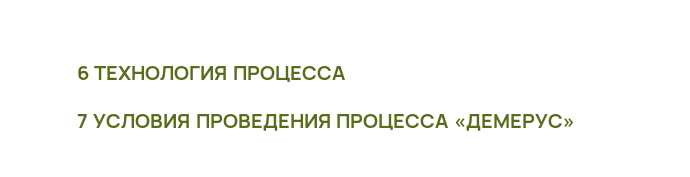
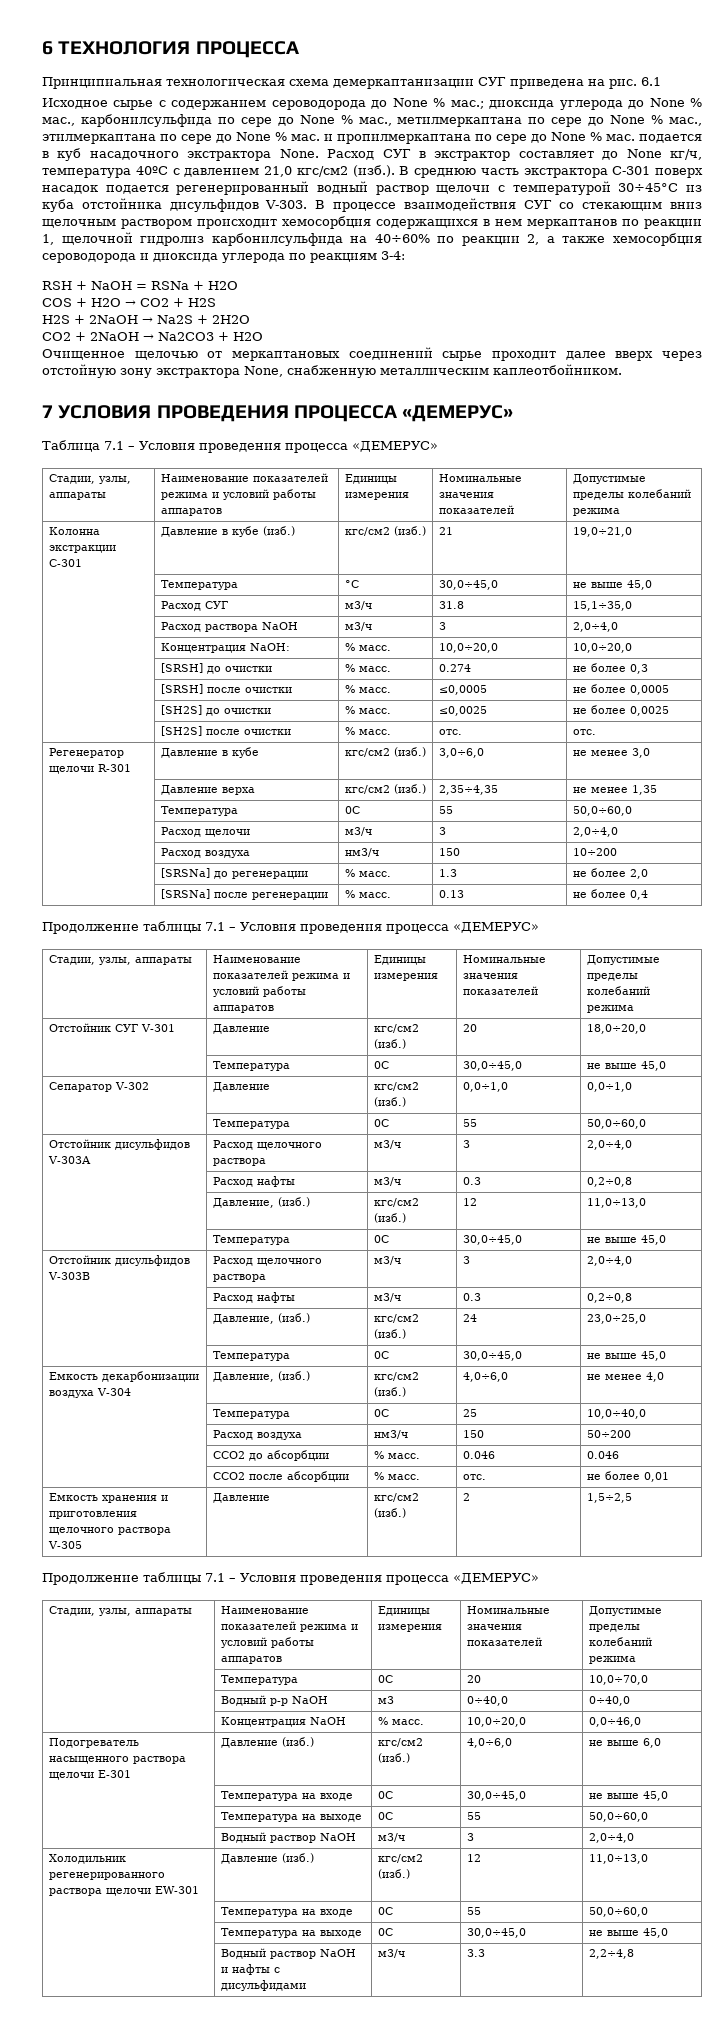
(346, 74) none -> [42,77,661,89] [42,98,702,110] [42,114,703,127] [42,132,702,144] [42,148,702,161] [42,165,703,178] [42,181,702,195] [42,198,703,212] [42,216,702,229] [42,232,702,246] [42,251,405,263] [42,281,238,290] [42,298,216,307] [42,315,250,324] [42,332,263,341] [42,347,702,361] [42,364,622,378] // Принципиальная технологическая схема демеркаптанизации СУГ приведена на рис. 6.1 // Исходное сырье с содержанием сероводорода до None % мас.; диоксида углерода до None % мас., карбонилсульфида по сере до None % мас., метилмеркаптана по сере до None % мас., этилмеркаптана по сере до None % мас. и пропилмеркаптана по сере до None % мас. подается в куб насадочного экстрактора None. Расход СУГ в экстрактор составляет до None кг/ч, температура 40ºС с давлением 21,0 кгс/см2 (изб.). В среднюю часть экстрактора С-301 поверх насадок подается регенерированный водный раствор щелочи с температурой 30÷45°С из куба отстойника дисульфидов V-303. В процессе взаимодействия СУГ со стекающим вниз щелочным раствором происходит хемосорбция содержащихся в нем меркаптанов по реакции 1, щелочной гидролиз карбонилсульфида на 40÷60% по реакции 2, а также хемосорбция сероводорода и диоксида углерода по реакциям 3-4: // RSH + NaOH = RSNa + H2O // COS + H2O → CO2 + H2S // H2S + 2NaOH → Na2S + 2H2O // CO2 + 2NaOH → Na2CO3 + H2O // Очищенное щелочью от меркаптановых соединений сырье проходит далее вверх через отстойную зону экстрактора None, снабженную металлическим каплеотбойником.
(575, 122) none -> [42,440,438,453] [48,474,131,484] [48,492,106,500] [160,473,328,482] [160,489,316,500] [160,508,222,516] [344,474,397,484] [344,492,409,500] [438,474,522,482] [438,492,494,498] [438,505,514,514] [572,474,646,484] [572,489,691,500] [572,508,620,516] [48,527,100,535] [48,545,116,553] [48,559,82,567] [160,526,295,537] [344,526,426,536] [438,527,453,535] [572,527,632,537] [160,580,238,590] [344,580,359,588] [438,580,498,590] [572,580,652,590] [160,601,228,611] [344,601,372,610] [438,601,464,609] [572,601,632,611] [160,622,298,632] [344,622,372,631] [438,622,446,630] [572,622,618,632] [160,643,290,653] [344,643,391,651] [438,643,498,653] [572,643,632,653] [160,663,272,674] [344,664,391,672] [438,664,471,672] [572,663,648,674] [160,684,292,694] [344,685,391,693] [438,685,487,695] [572,684,669,695] [160,705,271,716] [344,706,391,714] [438,706,487,716] [572,705,669,716] [160,726,291,736] [344,727,391,735] [438,729,462,735] [572,729,596,735] [48,748,124,758] [48,764,131,774] [160,747,259,758] [344,747,426,757] [438,748,484,758] [572,748,650,758] [160,785,255,795] [344,784,426,794] [438,785,498,795] [572,785,657,795] [160,806,238,816] [344,806,360,814] [438,806,453,814] [572,806,632,816] [160,827,250,837] [344,827,372,836] [438,827,446,835] [572,827,618,837] [160,848,250,858] [344,848,379,857] [438,848,460,856] [572,848,617,856] [160,868,308,879] [344,869,391,877] [438,869,457,877] [572,868,648,879] [160,889,328,900] [344,890,391,898] [438,890,464,898] [572,889,648,900] [42,921,539,934] [48,955,192,965] [212,955,301,963] [212,970,350,981] [212,986,306,997] [212,1005,274,1013] [373,955,426,965] [373,973,438,981] [462,955,546,963] [462,973,518,979] [462,986,538,995] [586,955,660,965] [586,973,638,981] [586,986,650,995] [586,1005,634,1013] [48,1023,175,1032] [212,1024,270,1034] [373,1024,419,1033] [373,1039,406,1049] [462,1024,477,1032] [586,1024,646,1034] [212,1061,290,1071] [373,1061,389,1069] [462,1061,522,1071] [586,1061,666,1071] [48,1082,149,1092] [212,1082,270,1092] [373,1082,419,1091] [373,1097,406,1107] [462,1082,508,1092] [586,1082,632,1092] [212,1119,290,1129] [373,1119,389,1127] [462,1119,477,1127] [586,1119,646,1129] [48,1139,190,1150] [47,1156,91,1164] [212,1140,322,1150] [212,1158,266,1166] [373,1140,401,1149] [462,1140,470,1148] [586,1140,632,1150] [212,1176,295,1187] [373,1177,401,1186] [462,1177,481,1185] [586,1177,632,1187] [212,1197,310,1208] [373,1198,419,1207] [373,1213,406,1223] [462,1198,477,1206] [586,1198,646,1208] [212,1235,290,1245] [373,1235,389,1243] [462,1235,522,1245] [586,1235,666,1245] [48,1255,190,1266] [47,1272,90,1280] [212,1256,322,1266] [212,1274,266,1282] [373,1256,401,1265] [462,1256,470,1264] [586,1256,632,1266] [212,1292,295,1303] [373,1293,401,1302] [462,1293,481,1301] [586,1293,632,1303] [212,1313,310,1324] [373,1314,419,1323] [373,1329,406,1339] [462,1314,477,1322] [586,1314,646,1324] [212,1351,290,1361] [373,1351,389,1359] [462,1351,522,1361] [586,1351,666,1361] [48,1371,199,1382] [48,1388,131,1398] [212,1371,310,1382] [373,1372,419,1381] [373,1387,406,1397] [462,1372,508,1382] [586,1372,664,1382] [212,1409,290,1419] [373,1409,389,1417] [462,1409,477,1417] [586,1409,646,1419] [212,1430,302,1440] [373,1430,408,1439] [462,1430,484,1438] [586,1430,631,1438] [212,1450,329,1461] [373,1451,420,1459] [462,1451,495,1459] [586,1451,619,1459] [212,1471,349,1482] [373,1472,420,1480] [462,1474,486,1480] [586,1471,669,1482] [48,1493,168,1503] [48,1511,137,1519] [48,1527,171,1535] [47,1541,82,1549] [212,1493,270,1503] [373,1493,419,1502] [373,1508,406,1518] [462,1493,470,1501] [586,1493,632,1503] [42,1572,539,1585] [48,1606,192,1616] [220,1606,309,1614] [220,1621,358,1632] [220,1637,314,1648] [220,1656,282,1664] [377,1606,430,1616] [377,1624,442,1632] [466,1606,550,1614] [466,1624,522,1630] [466,1637,542,1646] [588,1606,662,1616] [588,1624,640,1632] [588,1637,652,1646] [588,1656,636,1664] [220,1675,298,1685] [377,1675,393,1683] [466,1675,481,1683] [588,1675,648,1685] [220,1695,328,1706] [377,1696,394,1704] [466,1696,508,1706] [588,1696,630,1706] [220,1717,346,1727] [377,1717,424,1725] [466,1717,526,1727] [588,1717,641,1727] [48,1738,139,1748] [48,1756,186,1764] [48,1770,131,1780] [220,1737,314,1748] [377,1738,423,1747] [377,1753,410,1763] [466,1738,512,1748] [588,1738,661,1748] [220,1791,353,1801] [377,1791,393,1799] [466,1791,526,1801] [588,1791,668,1801] [220,1812,362,1822] [377,1812,393,1820] [466,1812,481,1820] [588,1812,648,1822] [220,1832,356,1843] [377,1833,405,1842] [466,1833,474,1841] [588,1833,634,1843] [48,1854,126,1864] [48,1872,165,1880] [48,1886,199,1896] [220,1853,314,1864] [377,1854,423,1863] [377,1869,410,1879] [466,1854,481,1862] [588,1854,648,1864] [220,1907,353,1917] [377,1907,393,1915] [466,1907,481,1915] [588,1907,648,1917] [220,1928,362,1938] [377,1928,393,1936] [466,1928,526,1938] [588,1928,668,1938] [220,1948,356,1959] [220,1964,280,1975] [220,1980,306,1991] [377,1949,405,1958] [466,1949,485,1957] [588,1949,634,1959] // Таблица 7.1 – Условия проведения процесса «ДЕМЕРУС» // Стадии, узлы, аппараты | Наименование показателей режима и условий работы аппаратов | Единицы измерения | Номинальные значения показателей | Допустимые пределы колебаний режима // Колонна экстракции С-301 | Давление в кубе (изб.) | кгс/см2 (изб.) | 21 | 19,0÷21,0 // | Температура | °С | 30,0÷45,0 | не выше 45,0 // | Расход СУГ | м3/ч | 31.8 | 15,1÷35,0 // | Расход раствора NaOH | м3/ч | 3 | 2,0÷4,0 // | Концентрация NaOH: | % масс. | 10,0÷20,0 | 10,0÷20,0 // | [SRSH] до очистки | % масс. | 0.274 | не более 0,3 // | [SRSH] после очистки | % масс. | ≤0,0005 | не более 0,0005 // | [SН2S] до очистки | % масс. | ≤0,0025 | не более 0,0025 // | [SН2S] после очистки | % масс. | отс. | отс. // Регенератор щелочи R-301 | Давление в кубе | кгс/см2 (изб.) | 3,0÷6,0 | не менее 3,0 // | Давление верха | кгс/см2 (изб.) | 2,35÷4,35 | не менее 1,35 // | Температура | 0С | 55 | 50,0÷60,0 // | Расход щелочи | м3/ч | 3 | 2,0÷4,0 // | Расход воздуха | нм3/ч | 150 | 10÷200 // | [SRSNa] до регенерации | % масс. | 1.3 | не более 2,0 // | [SRSNa] после регенерации | % масс. | 0.13 | не более 0,4 // Продолжение таблицы 7.1 – Условия проведения процесса «ДЕМЕРУС» // Стадии, узлы, аппараты | Наименование показателей режима и условий работы аппаратов | Единицы измерения | Номинальные значения показателей | Допустимые пределы колебаний режима // Отстойник СУГ V-301 | Давление | кгс/см2 (изб.) | 20 | 18,0÷20,0 // | Температура | 0С | 30,0÷45,0 | не выше 45,0 // Сепаратор V-302 | Давление | кгс/см2 (изб.) | 0,0÷1,0 | 0,0÷1,0 // | Температура | 0С | 55 | 50,0÷60,0 // Отстойник дисульфидов V-303А | Расход щелочного раствора | м3/ч | 3 | 2,0÷4,0 // | Расход нафты | м3/ч | 0.3 | 0,2÷0,8 // | Давление, (изб.) | кгс/см2 (изб.) | 12 | 11,0÷13,0 // | Температура | 0С | 30,0÷45,0 | не выше 45,0 // Отстойник дисульфидов V-303В | Расход щелочного раствора | м3/ч | 3 | 2,0÷4,0 // | Расход нафты | м3/ч | 0.3 | 0,2÷0,8 // | Давление, (изб.) | кгс/см2 (изб.) | 24 | 23,0÷25,0 // | Температура | 0С | 30,0÷45,0 | не выше 45,0 // Емкость декарбонизации воздуха V-304 | Давление, (изб.) | кгс/см2 (изб.) | 4,0÷6,0 | не менее 4,0 // | Температура | 0С | 25 | 10,0÷40,0 // | Расход воздуха | нм3/ч | 150 | 50÷200 // | ССО2 до абсорбции | % масс. | 0.046 | 0.046 // | ССО2 после абсорбции | % масс. | отс. | не более 0,01 // Емкость хранения и приготовления щелочного раствора V-305 | Давление | кгс/см2 (изб.) | 2 | 1,5÷2,5 // Продолжение таблицы 7.1 – Условия проведения процесса «ДЕМЕРУС» // Стадии, узлы, аппараты | Наименование показателей режима и условий работы аппаратов | Единицы измерения | Номинальные значения показателей | Допустимые пределы колебаний режима // | Температура | 0С | 20 | 10,0÷70,0 // | Водный р-р NaОН | м3 | 0÷40,0 | 0÷40,0 // | Концентрация NaОН | % масс. | 10,0÷20,0 | 0,0÷46,0 // Подогреватель насыщенного раствора щелочи Е-301 | Давление (изб.) | кгс/см2 (изб.) | 4,0÷6,0 | не выше 6,0 // | Температура на входе | 0С | 30,0÷45,0 | не выше 45,0 // | Температура на выходе | 0С | 55 | 50,0÷60,0 // | Водный раствор NaОН | м3/ч | 3 | 2,0÷4,0 // Холодильник регенерированного раствора щелочи ЕW-301 | Давление (изб.) | кгс/см2 (изб.) | 12 | 11,0÷13,0 // | Температура на входе | 0С | 55 | 50,0÷60,0 // | Температура на выходе | 0С | 30,0÷45,0 | не выше 45,0 // | Водный раствор NaОН и нафты с дисульфидами | м3/ч | 3.3 | 2,2÷4,8

